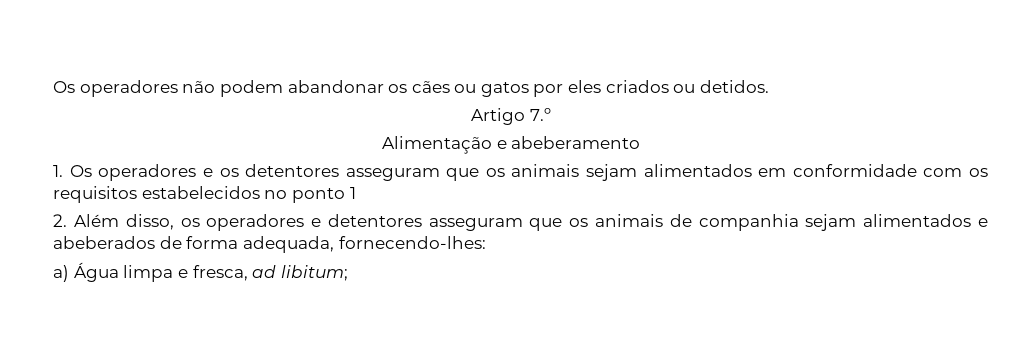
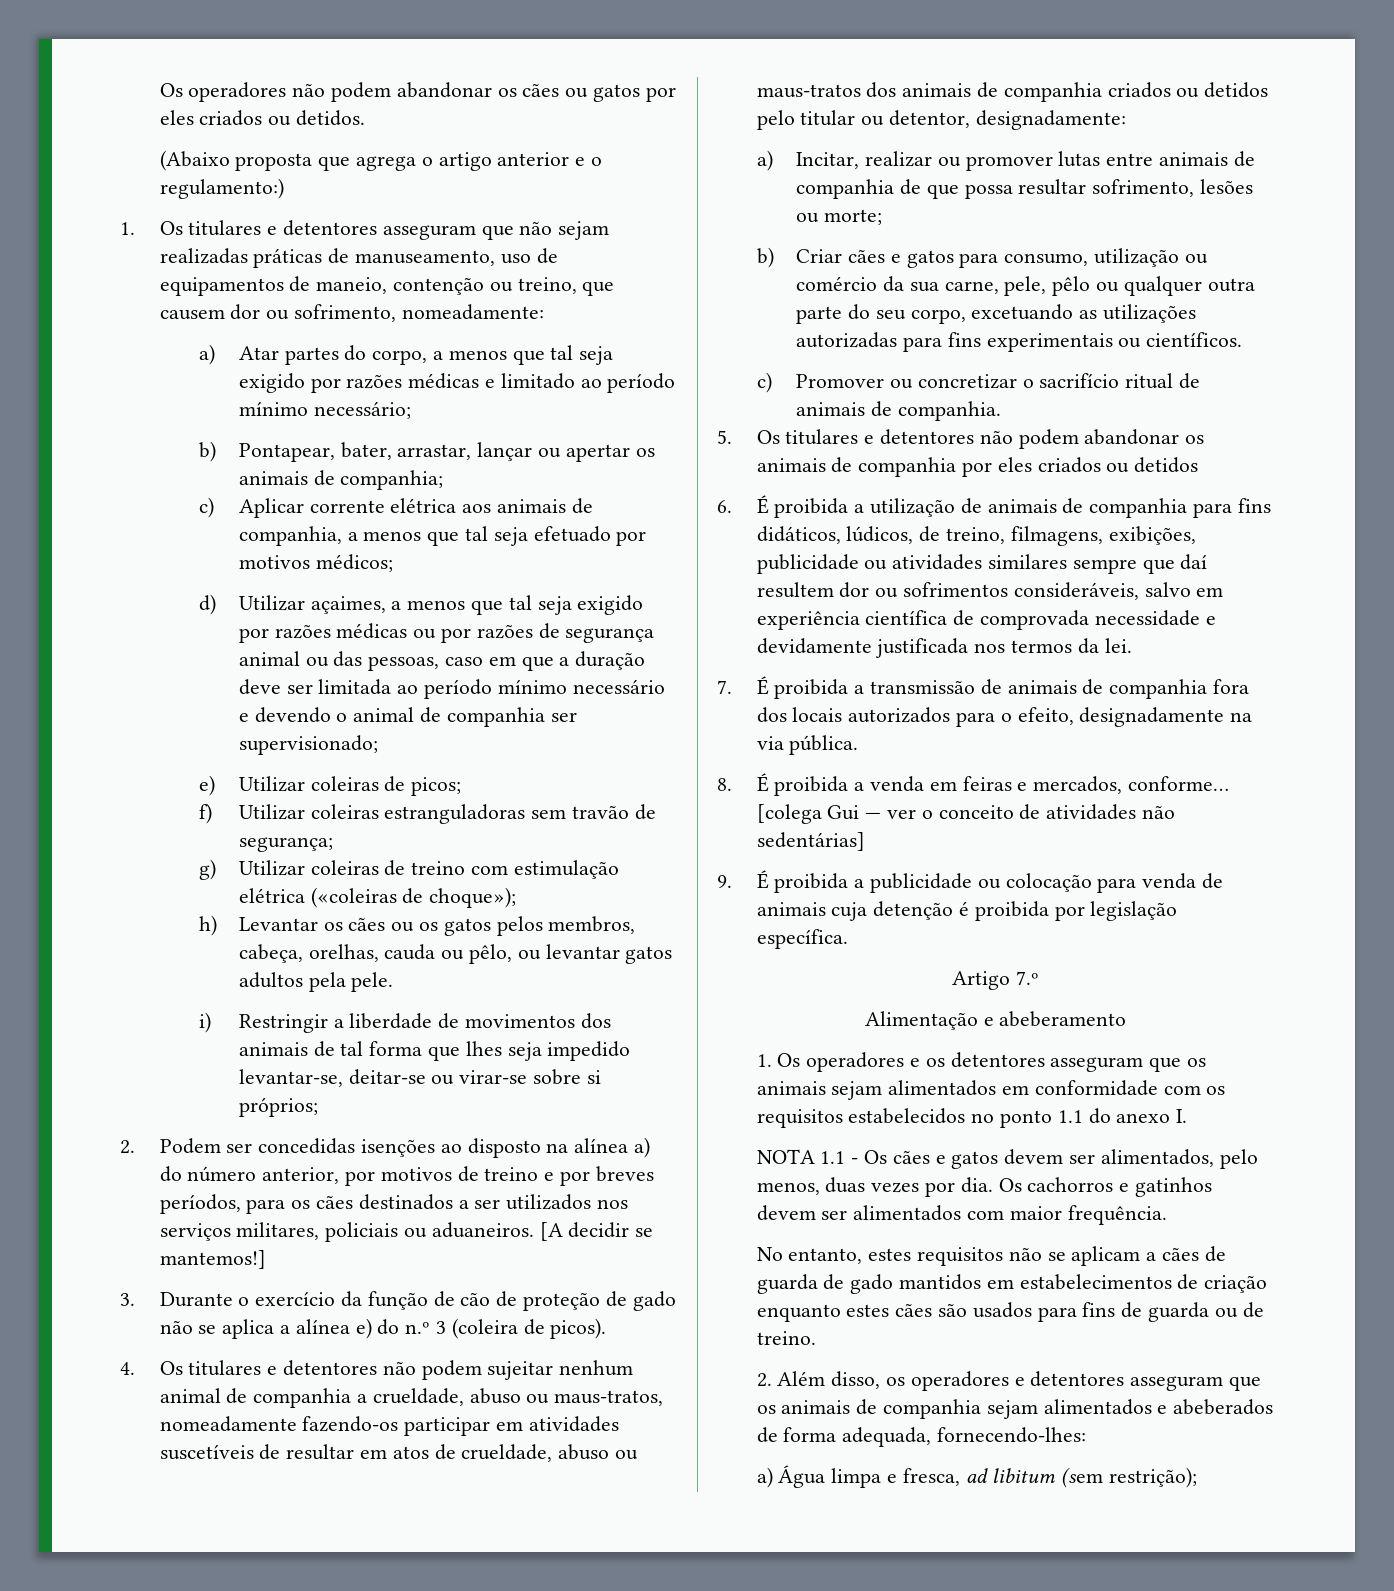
(769, 86) none -> [159,150,603,171] [159,178,284,199] [120,220,610,240] [159,248,558,268] [159,276,615,296] [159,304,544,322] [199,344,614,365] [238,373,676,393] [238,401,411,419] [199,441,655,462] [238,470,444,490] [199,497,593,518] [238,526,647,546] [238,554,393,572] [199,594,644,615] [238,623,655,643] [238,651,646,671] [238,679,665,699] [238,707,577,727] [238,735,378,755] [199,775,462,796] [199,803,656,824] [238,837,333,852] [199,859,619,880] [238,887,517,908] [199,915,636,936] [238,944,673,964] [238,972,394,992] [199,1012,611,1033] [238,1041,631,1061] [238,1069,601,1087] [238,1097,318,1117] [120,1137,651,1158] [159,1166,654,1186] [159,1194,629,1214] [159,1222,654,1242] [159,1250,266,1269] [120,1291,676,1311] [159,1318,607,1339] [120,1360,634,1380] [159,1388,664,1408] [159,1416,619,1436] [159,1444,639,1462] [756,82,1269,102] [756,110,1126,130] [756,150,1255,171] [796,179,1253,199] [796,209,882,225] [756,247,1208,268] [796,276,1255,296] [796,304,1196,324] [796,332,1243,352] [756,372,1200,393] [796,401,1001,421] [717,429,1205,449] [756,457,1199,477] [717,495,1271,518] [756,526,1196,546] [756,554,1208,574] [756,582,1224,600] [756,610,1216,630] [756,638,1132,658] [717,676,1250,699] [756,707,1253,727] [756,735,859,755] [717,773,1230,796] [756,804,1176,824] [756,832,865,851] [717,870,1224,893] [756,901,1178,921] [756,929,848,949] // (Abaixo proposta que agrega o artigo anterior e o regulamento:) // 1. Os titulares e detentores asseguram que não sejam realizadas práticas de manuseamento, uso de equipamentos de maneio, contenção ou treino, que causem dor ou sofrimento, nomeadamente: // a) Atar partes do corpo, a menos que tal seja exigido por razões médicas e limitado ao período mínimo necessário; // b) Pontapear, bater, arrastar, lançar ou apertar os animais de companhia; // c) Aplicar corrente elétrica aos animais de companhia, a menos que tal seja efetuado por motivos médicos; // d) Utilizar açaimes, a menos que tal seja exigido por razões médicas ou por razões de segurança animal ou das pessoas, caso em que a duração deve ser limitada ao período mínimo necessário e devendo o animal de companhia ser supervisionado; // e) Utilizar coleiras de picos; // f) Utilizar coleiras estranguladoras sem travão de segurança; // g) Utilizar coleiras de treino com estimulação elétrica («coleiras de choque»); // h) Levantar os cães ou os gatos pelos membros, cabeça, orelhas, cauda ou pêlo, ou levantar gatos adultos pela pele. // i) Restringir a liberdade de movimentos dos animais de tal forma que lhes seja impedido levantar-se, deitar-se ou virar-se sobre si próprios; // 2. Podem ser concedidas isenções ao disposto na alínea a) do número anterior, por motivos de treino e por breves períodos, para os cães destinados a ser utilizados nos serviços militares, policiais ou aduaneiros. [A decidir se mantemos!] // 3. Durante o exercício da função de cão de proteção de gado não se aplica a alínea e) do n.º 3 (coleira de picos). // 4. Os titulares e detentores não podem sujeitar nenhum animal de companhia a crueldade, abuso ou maus-tratos, nomeadamente fazendo-os participar em atividades suscetíveis de resultar em atos de crueldade, abuso ou maus-tratos dos animais de companhia criados ou detidos pelo titular ou detentor, designadamente: // a) Incitar, realizar ou promover lutas entre animais de companhia de que possa resultar sofrimento, lesões ou morte; // b) Criar cães e gatos para consumo, utilização ou comércio da sua carne, pele, pêlo ou qualquer outra parte do seu corpo, excetuando as utilizações autorizadas para fins experimentais ou científicos. // c) Promover ou concretizar o sacrifício ritual de animais de companhia. // 5. Os titulares e detentores não podem abandonar os animais de companhia por eles criados ou detidos // 6. É proibida a utilização de animais de companhia para fins didáticos, lúdicos, de treino, filmagens, exibições, publicidade ou atividades similares sempre que daí resultem dor ou sofrimentos consideráveis, salvo em experiência científica de comprovada necessidade e devidamente justificada nos termos da lei. // 7. É proibida a transmissão de animais de companhia fora dos locais autorizados para o efeito, designadamente na via pública. // 8. É proibida a venda em feiras e mercados, conforme… [colega Gui — ver o conceito de atividades não sedentárias] // 9. É proibida a publicidade ou colocação para venda de animais cuja detenção é proibida por legislação específica.
[349,187,356,199] 1 -> [1057,1108,1188,1124] [756,1149,1258,1169] [756,1177,1213,1197] [756,1205,1167,1225] [756,1246,1226,1266] [756,1274,1268,1294] [756,1302,1264,1322] [756,1331,816,1345] 1.1 do anexo I. // NOTA 1.1 - Os cães e gatos devem ser alimentados, pelo menos, duas vezes por dia. Os cachorros e gatinhos devem ser alimentados com maior frequência. // No entanto, estes requisitos não se aplicam a cães de guarda de gado mantidos em estabelecimentos de criação enquanto estes cães são usados para fins de guarda ou de treino.
[280,265,348,281] libitum; -> [992,1467,1198,1488] libitum (sem restrição);

